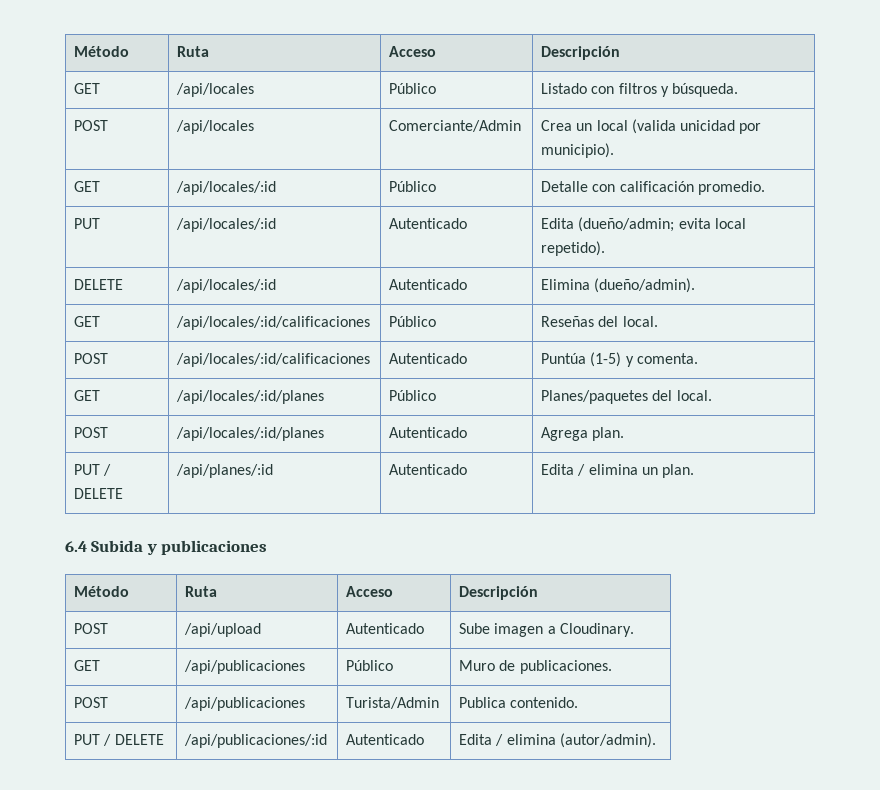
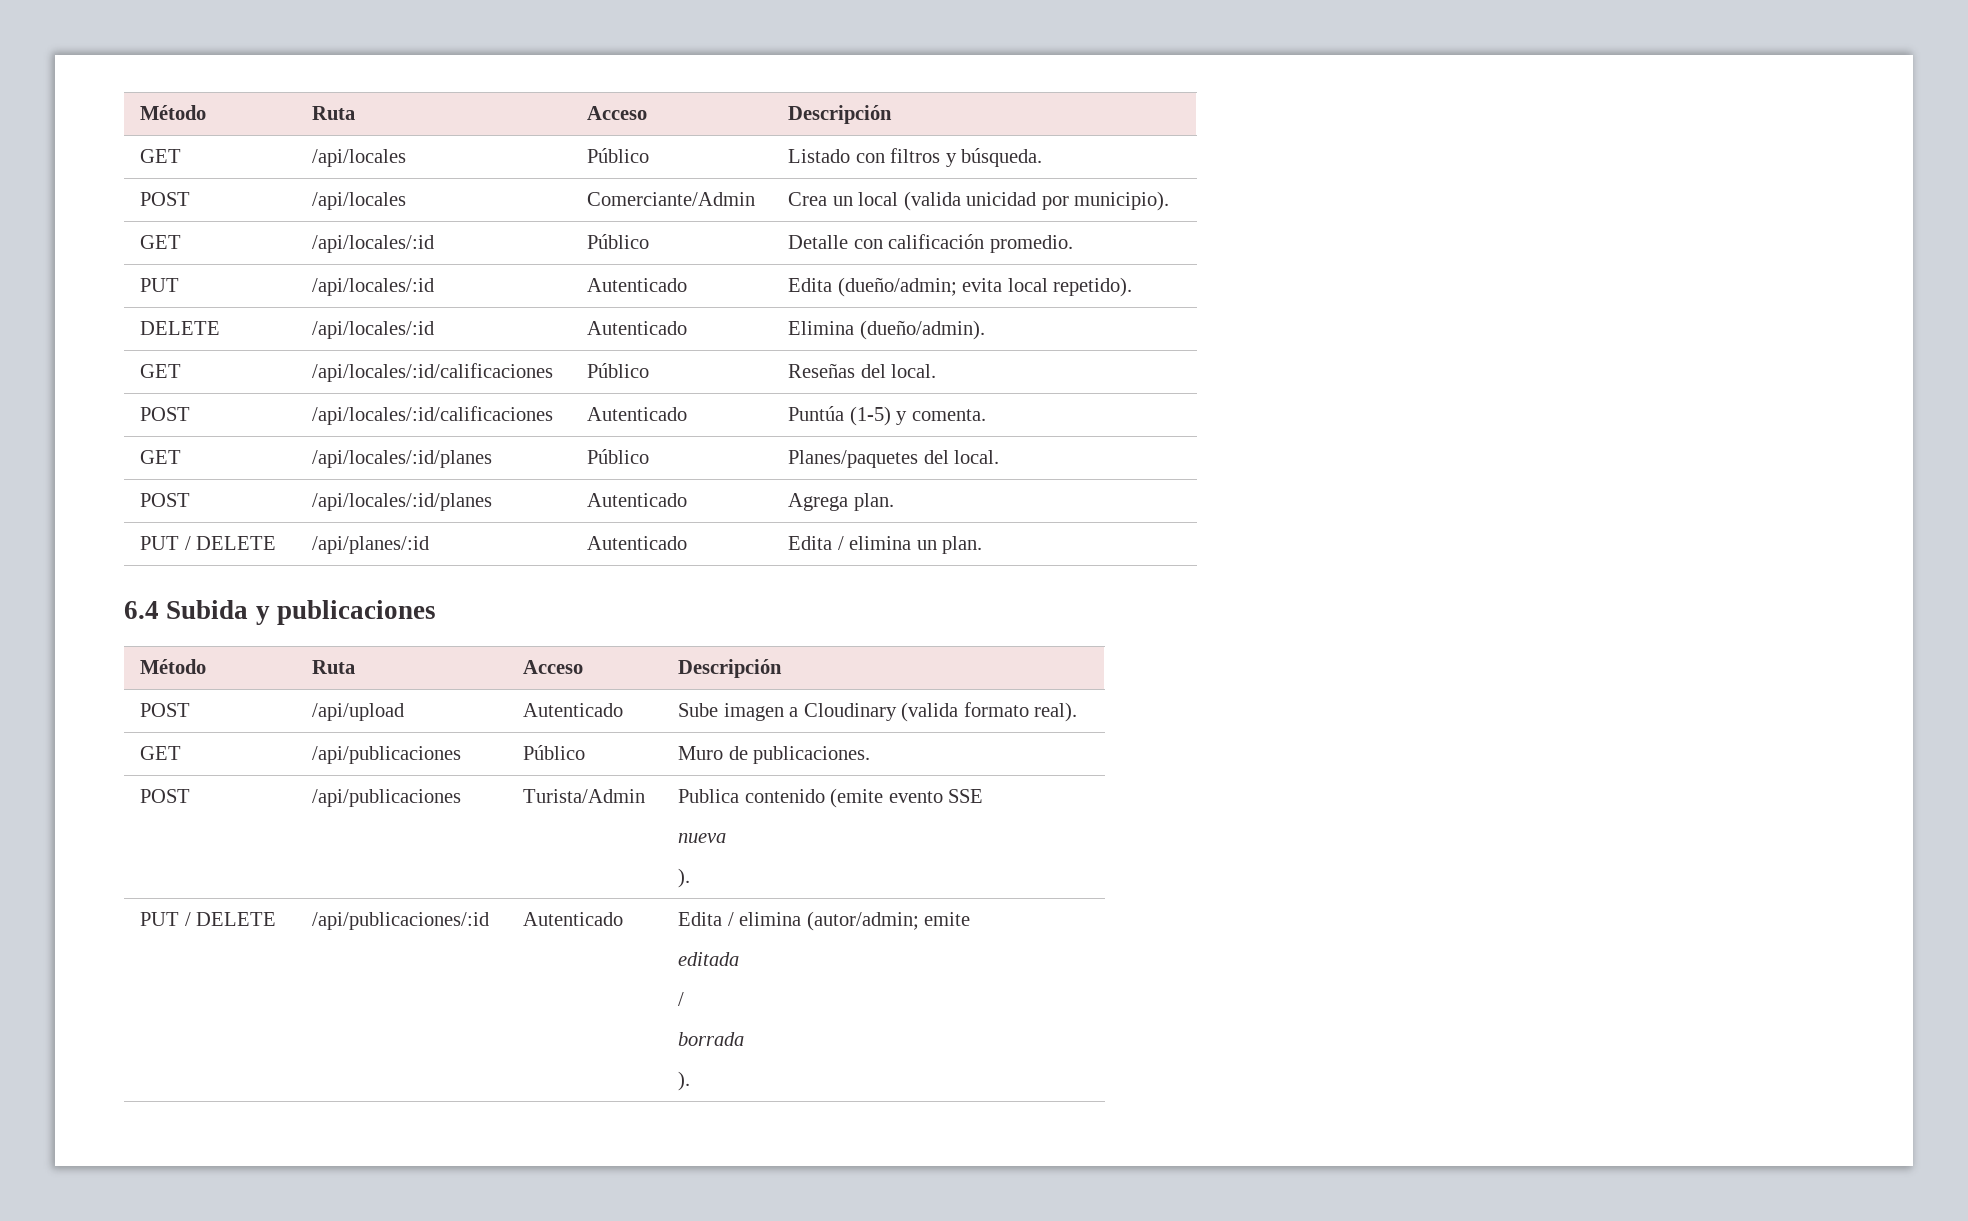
[559,623,634,637] Cloudinary. -> [803,702,1078,722] Cloudinary (valida formato real).
[510,697,579,708] contenido. -> [744,788,984,808] [678,833,727,843] [678,868,691,888] contenido (emite evento SSE // nueva // ).
[559,733,656,748] (autor/admin). -> [806,911,971,931] [678,952,740,966] [678,992,685,1006] [678,1032,745,1046] [678,1071,691,1091] (autor/admin; emite // editada // / // borrada // ).

